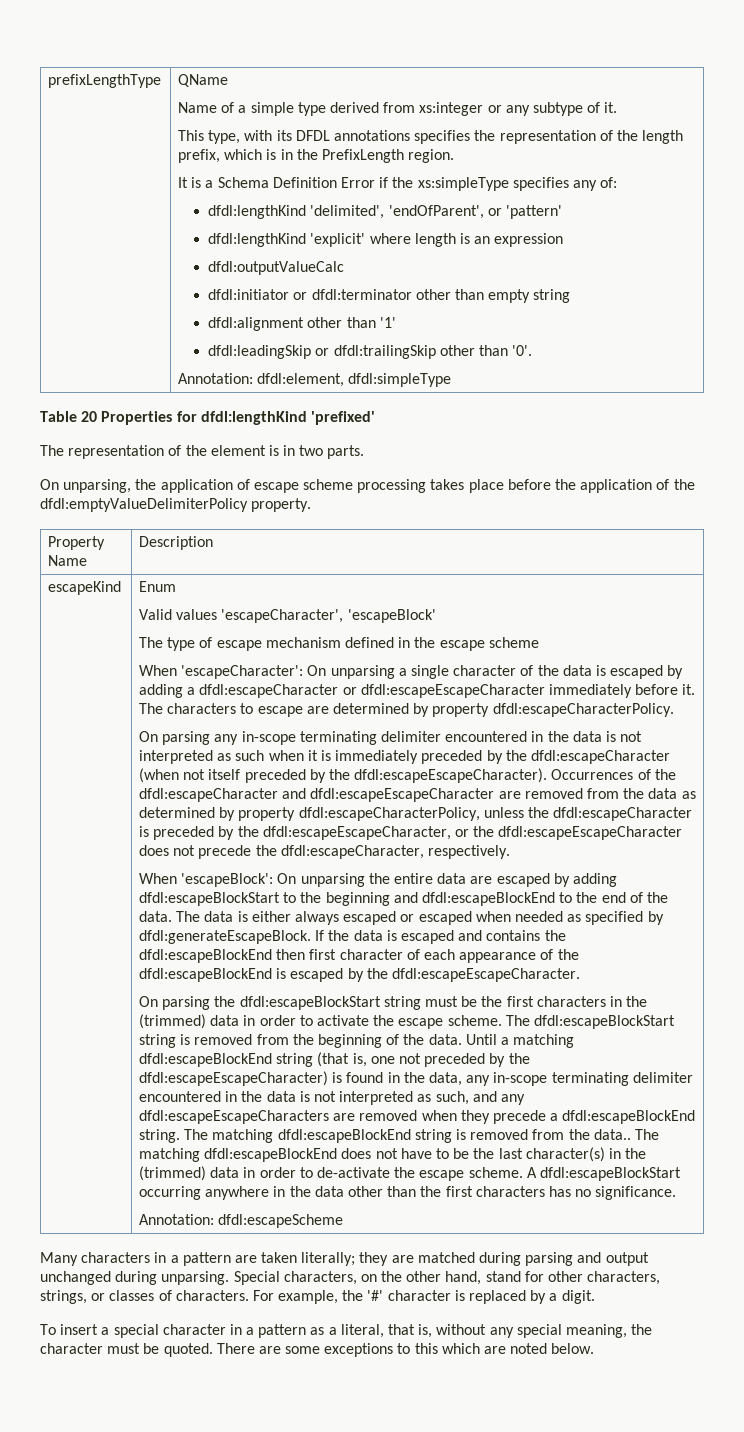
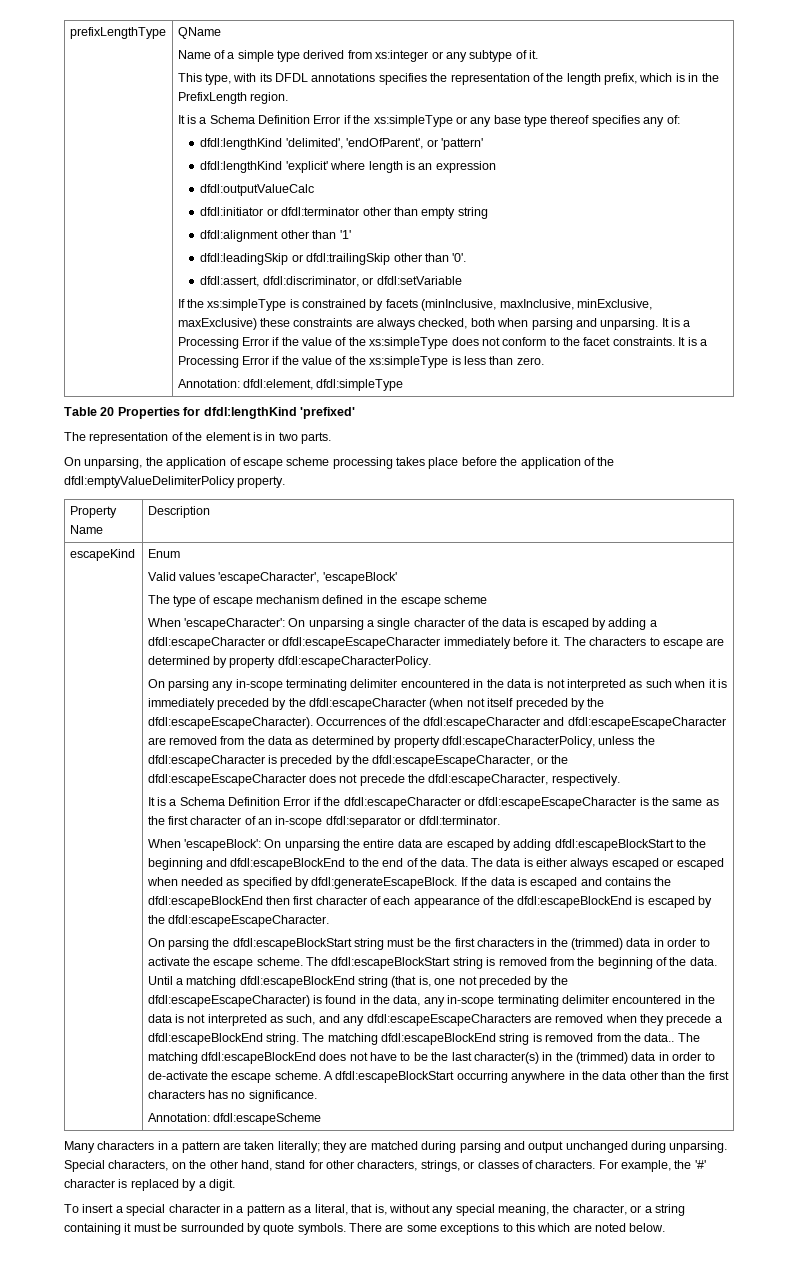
(509, 184) none -> [455,115,590,127] or any base type thereof
(533, 350) none -> [200,276,462,287] [177,299,652,311] [177,318,691,330] [177,337,707,349] [177,356,544,368] // dfdl:assert, dfdl:discriminator, or dfdl:setVariable // If the xs:simpleType is constrained by facets (minInclusive, maxInclusive, minExclusive, maxExclusive) these constraints are always checked, both when parsing and unparsing. It is a Processing Error if the value of the xs:simpleType does not conform to the facet constraints. It is a Processing Error if the value of the xs:simpleType is less than zero.
(511, 852) none -> [147,797,719,809] [147,816,500,828] // It is a Schema Definition Error if the dfdl:escapeCharacter or dfdl:escapeEscapeCharacter is the same as the first character of an in-scope dfdl:separator or dfdl:terminator.
[40,1343,213,1357] character must be quoted. -> [572,1204,685,1216] [64,1223,346,1235] character, or a string containing it must be surrounded by quote symbols.

